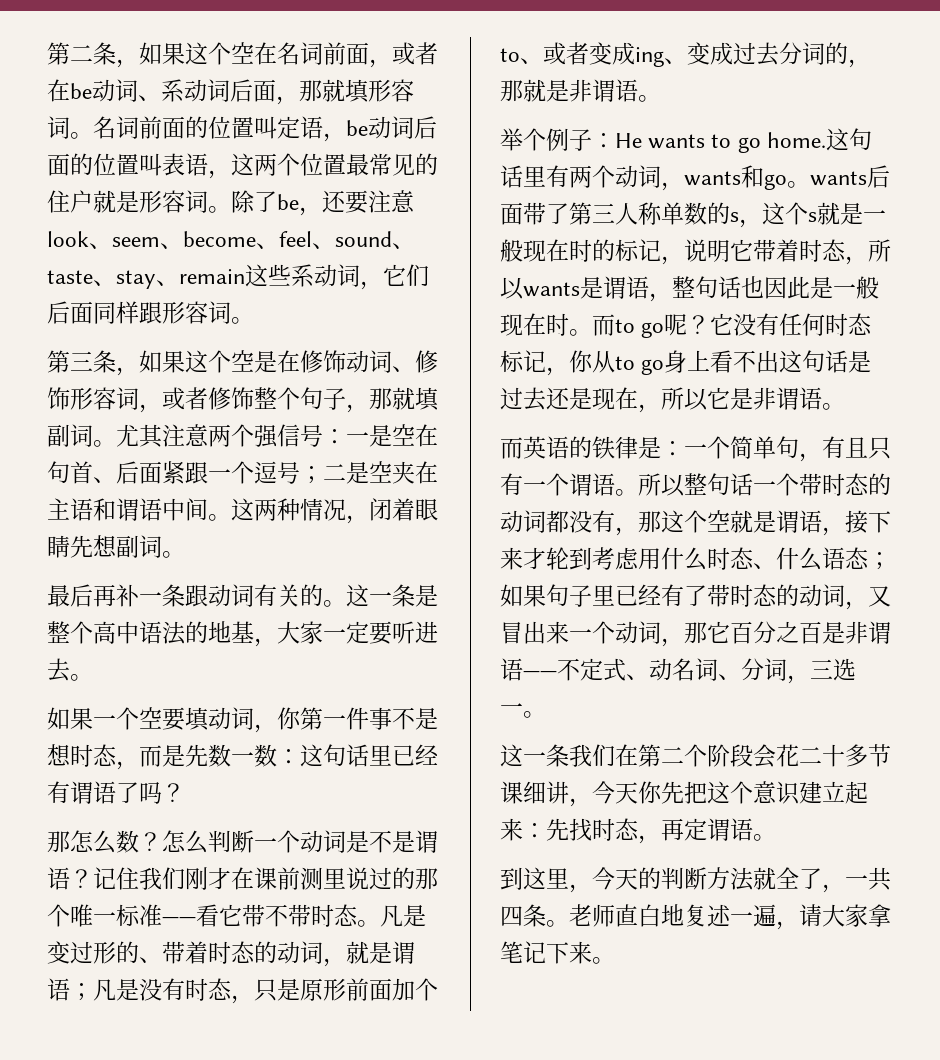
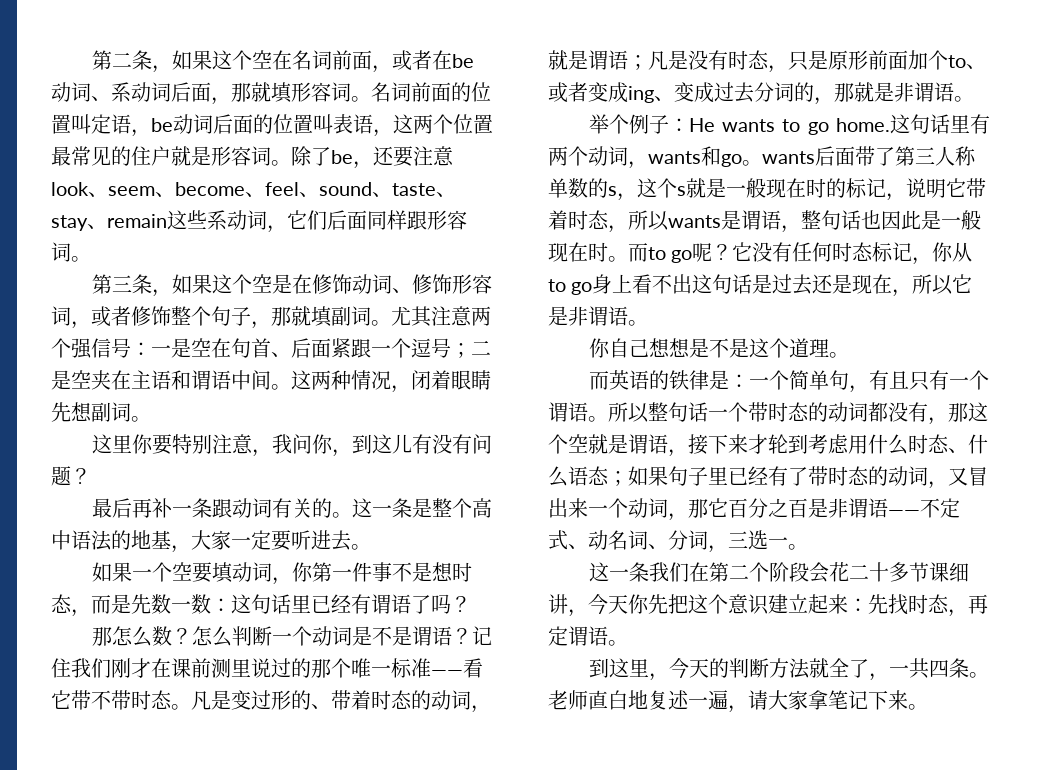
(185, 554) none -> [91,434,492,457] [51,466,91,486] // 这里你要特别注意，我问你，到这儿有没有问题？
(845, 406) none -> [588,338,849,358] // 你自己想想是不是这个道理。

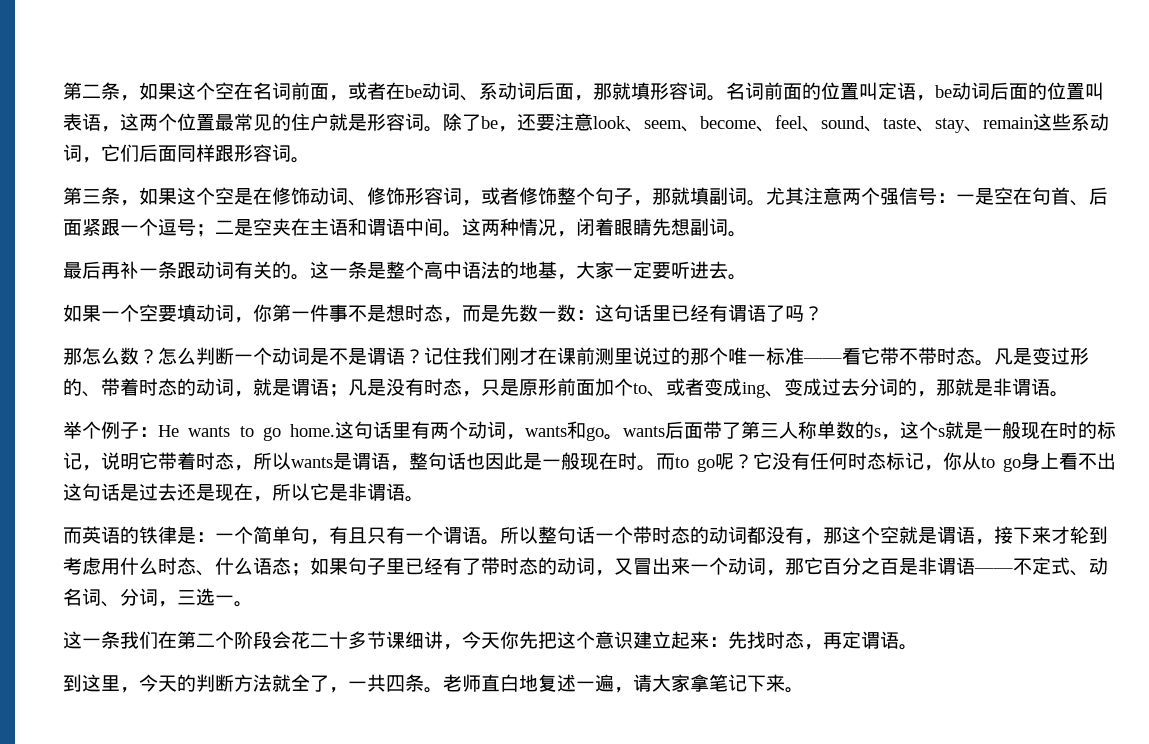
[91,434,492,457] [51,466,91,486] // 这里你要特别注意，我问你，到这儿有没有问题？ -> (747, 234) none
[588,338,849,358] // 你自己想想是不是这个道理。 -> (424, 499) none

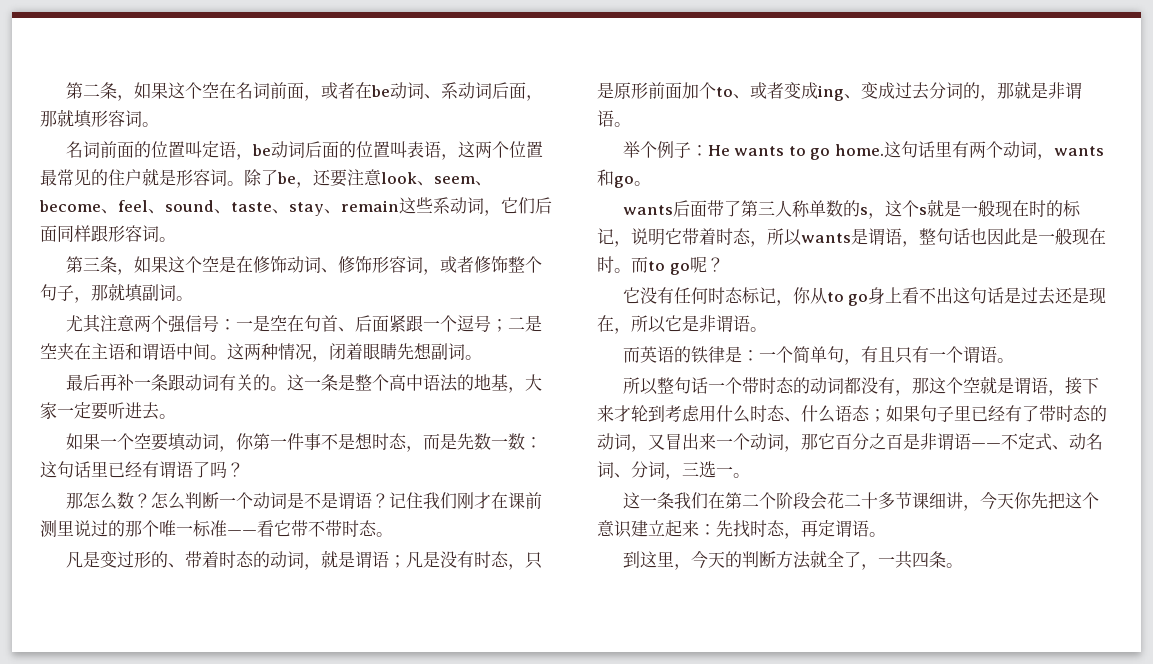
(726, 98) none -> (159, 124) //
(766, 203) none -> (193, 298) //
(994, 363) none -> (393, 534) //
(623, 437) none -> (651, 183) //
(753, 461) none -> (724, 264) //
(500, 542) none -> (1014, 360) //
[443,674,804,693] 老师直白地复述一遍，请大家拿笔记下来。 -> (963, 565) none

